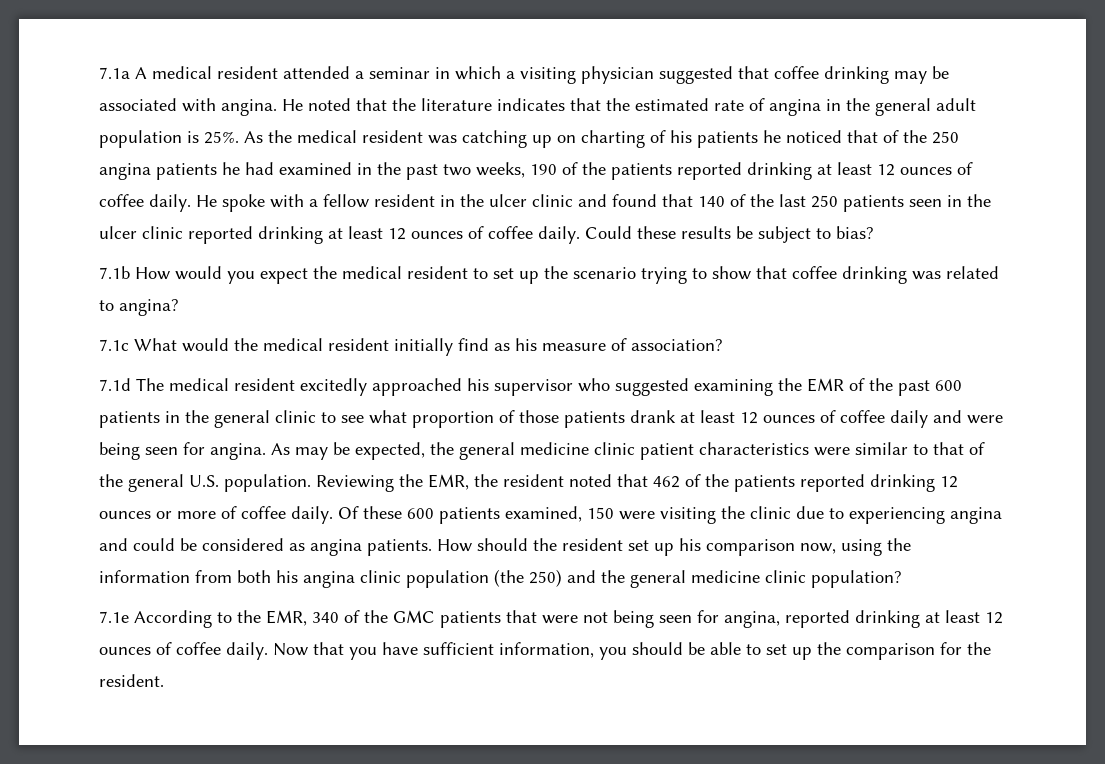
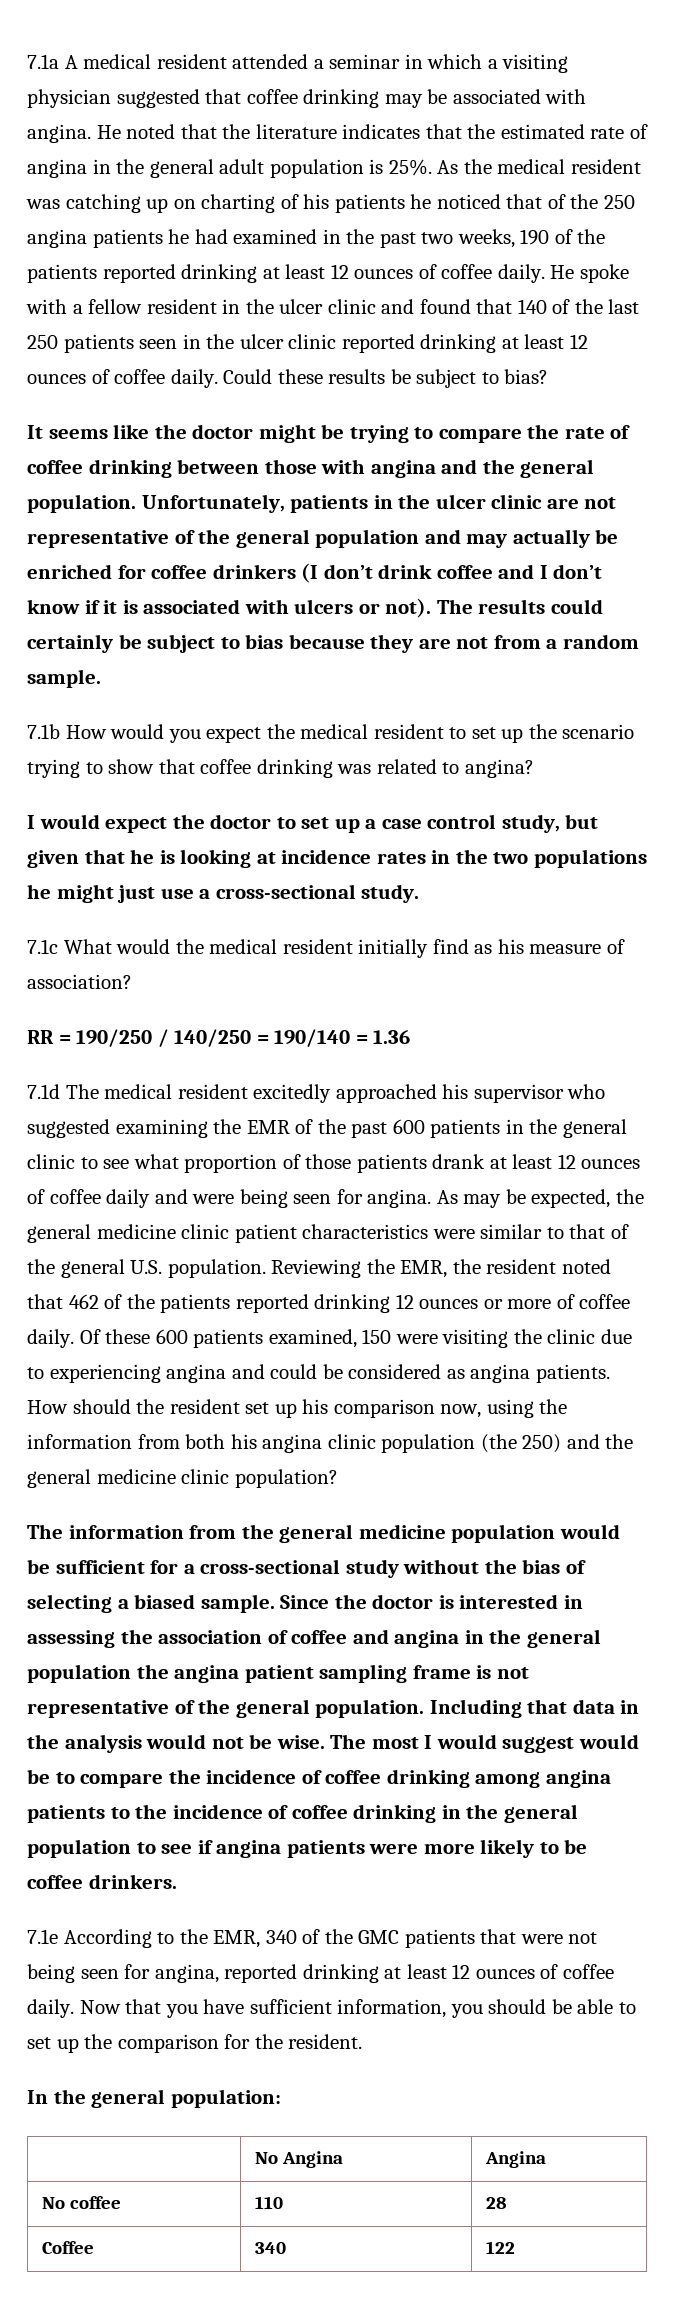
(874, 232) none -> [27,424,631,443] [27,459,595,478] [27,494,617,513] [27,529,619,548] [27,563,603,583] [27,598,603,618] [27,634,639,653] [27,669,101,688] // It seems like the doctor might be trying to compare the rate of coffee drinking between those with angina and the general population. Unfortunately, patients in the ulcer clinic are not representative of the general population and may actually be enriched for coffee drinkers (I don’t drink coffee and I don’t know if it is associated with ulcers or not). The results could certainly be subject to bias because they are not from a random sample.
(179, 307) none -> [27,814,599,833] [27,849,647,868] [27,884,420,903] // I would expect the doctor to set up a case control study, but given that he is looking at incidence rates in the two populations he might just use a cross-sectional study.
(723, 345) none -> [27,1029,411,1047] // RR = 190/250 / 140/250 = 190/140 = 1.36
(902, 579) none -> [27,1524,620,1543] [27,1559,586,1578] [27,1594,583,1613] [27,1629,601,1648] [27,1664,529,1683] [27,1699,640,1718] [27,1734,639,1753] [27,1769,611,1788] [27,1804,578,1823] [27,1839,588,1858] [27,1874,177,1889] // The information from the general medicine population would be sufficient for a cross-sectional study without the bias of selecting a biased sample. Since the doctor is interested in assessing the association of coffee and angina in the general population the angina patient sampling frame is not representative of the general population. Including that data in the analysis would not be wise. The most I would suggest would be to compare the incidence of coffee drinking among angina patients to the incidence of coffee drinking in the general population to see if angina patients were more likely to be coffee drinkers.
(164, 680) none -> [27,2089,281,2108] [255,2151,344,2168] [485,2151,547,2168] [42,2196,122,2209] [255,2196,284,2209] [486,2197,508,2209] [42,2241,95,2254] [255,2242,287,2254] [486,2241,516,2254] // In the general population: // | No Angina | Angina // No coffee | 110 | 28 // Coffee | 340 | 122

